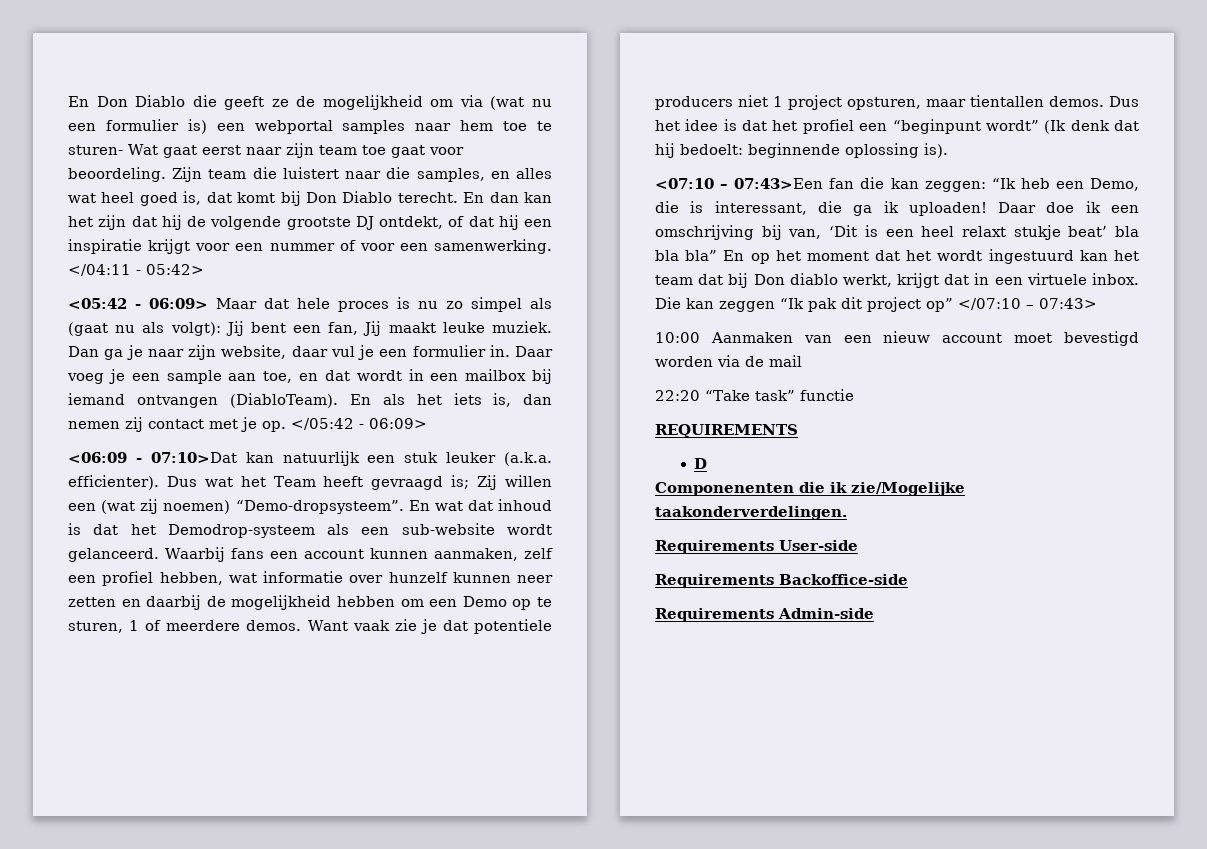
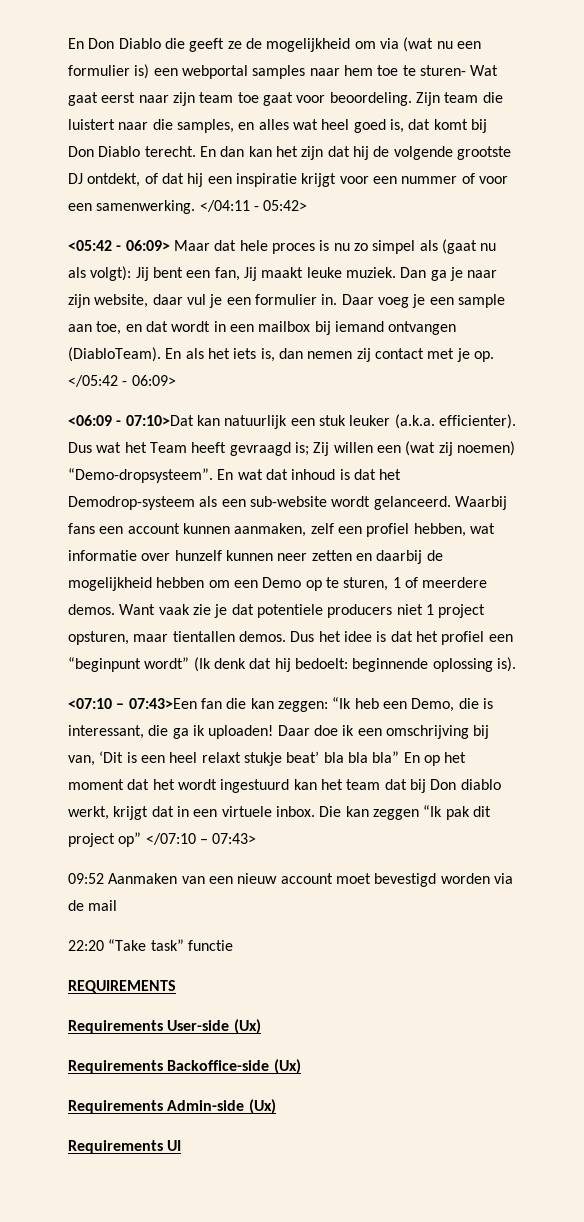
[655,332,700,343] 10:00 -> [68,873,104,884] 09:52
[694,458,708,469] [655,482,965,496] [655,506,847,520] // D // Componenenten die ik zie/Mogelijke taakonderverdelingen. -> (176, 986) none
(858, 545) none -> [233,1019,261,1034] (Ux)
(908, 579) none -> [273,1059,301,1074] (Ux)
(874, 613) none -> [248,1099,276,1114] [68,1140,182,1154] (Ux) // Requirements UI

